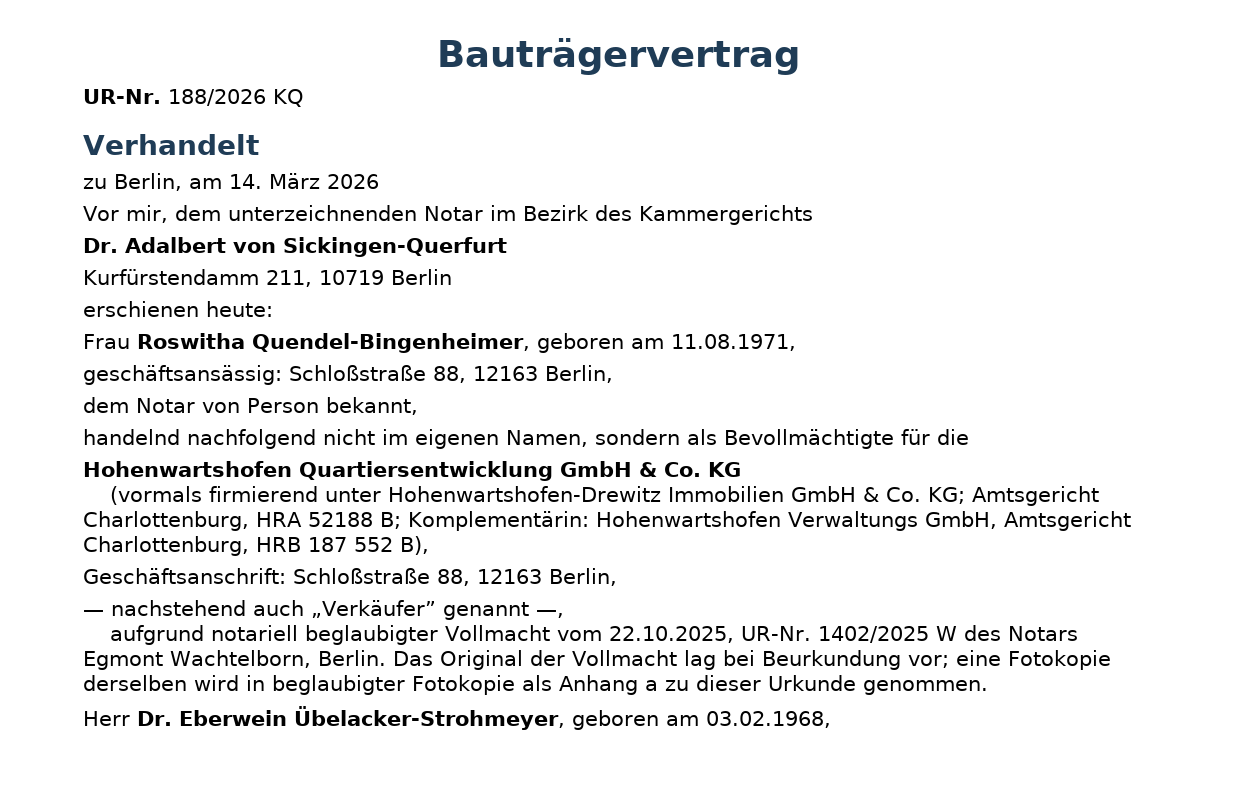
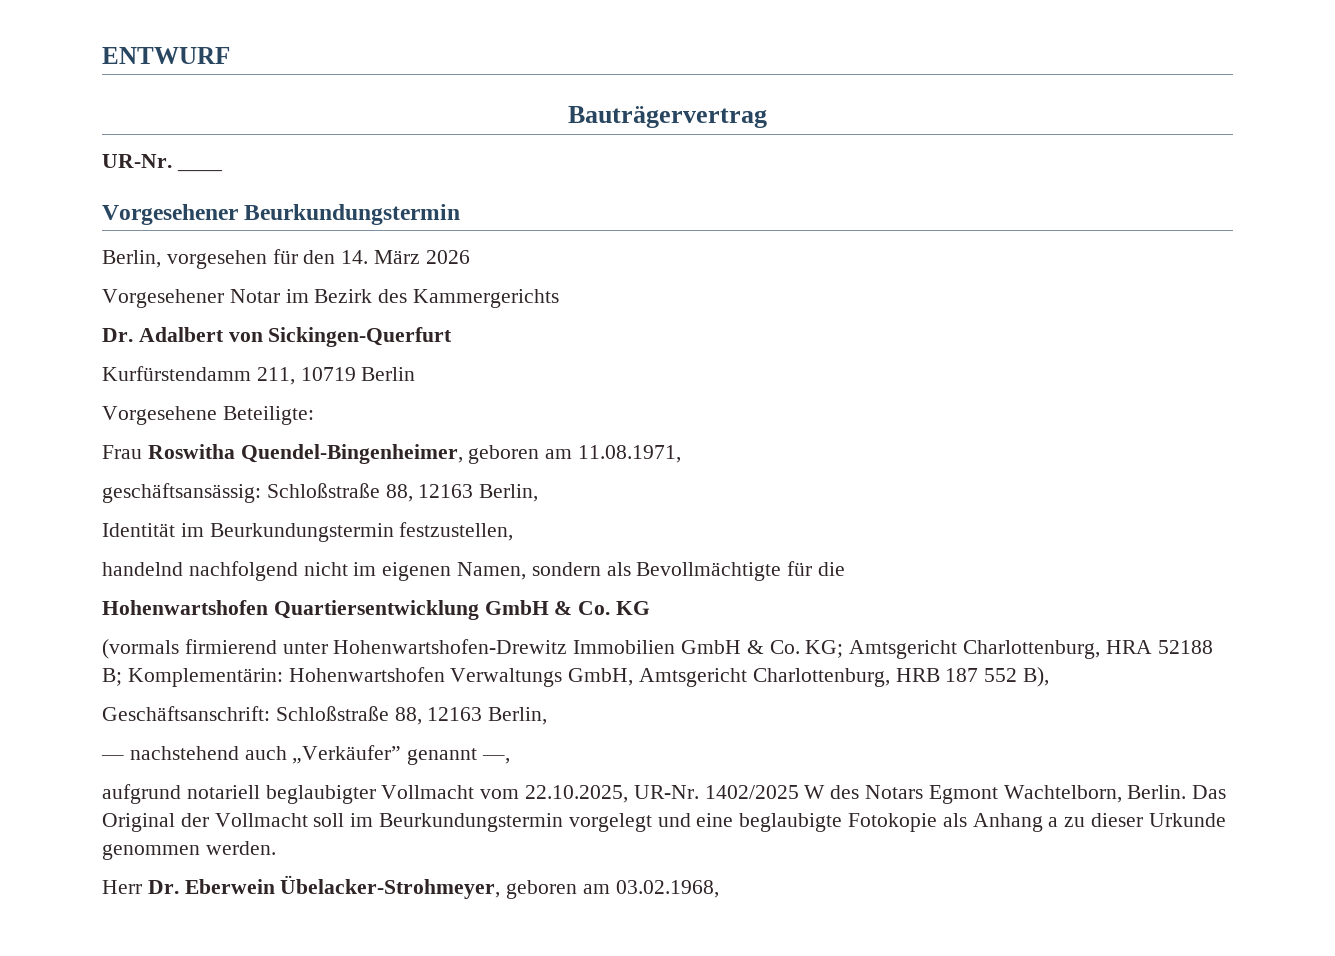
(437, 56) none -> [102,47,230,64] ENTWURF //
[167,89,304,107] [83,134,259,155] [83,173,222,191] 188/2026 KQ // Verhandelt // zu Berlin, am -> [176,168,222,172] [102,204,461,225] [102,249,336,269] ____ // Vorgesehener Beurkundungstermin // Berlin, vorgesehen für den
[83,205,417,223] Vor mir, dem unterzeichnenden -> [102,289,224,308] Vorgesehener
[83,301,273,317] erschienen heute: -> [102,406,314,425] Vorgesehene Beteiligte:
[83,397,418,415] dem Notar von Person bekannt, -> [102,522,514,542] Identität im Beurkundungstermin festzustellen,
[683,650,1111,670] [83,675,405,695] lag bei Beurkundung vor; eine Fotokopie derselben wird in beglaubigter -> [313,813,843,832] soll im Beurkundungstermin vorgelegt und eine beglaubigte
[862,680,988,695] genommen. -> [102,841,276,860] genommen werden.

